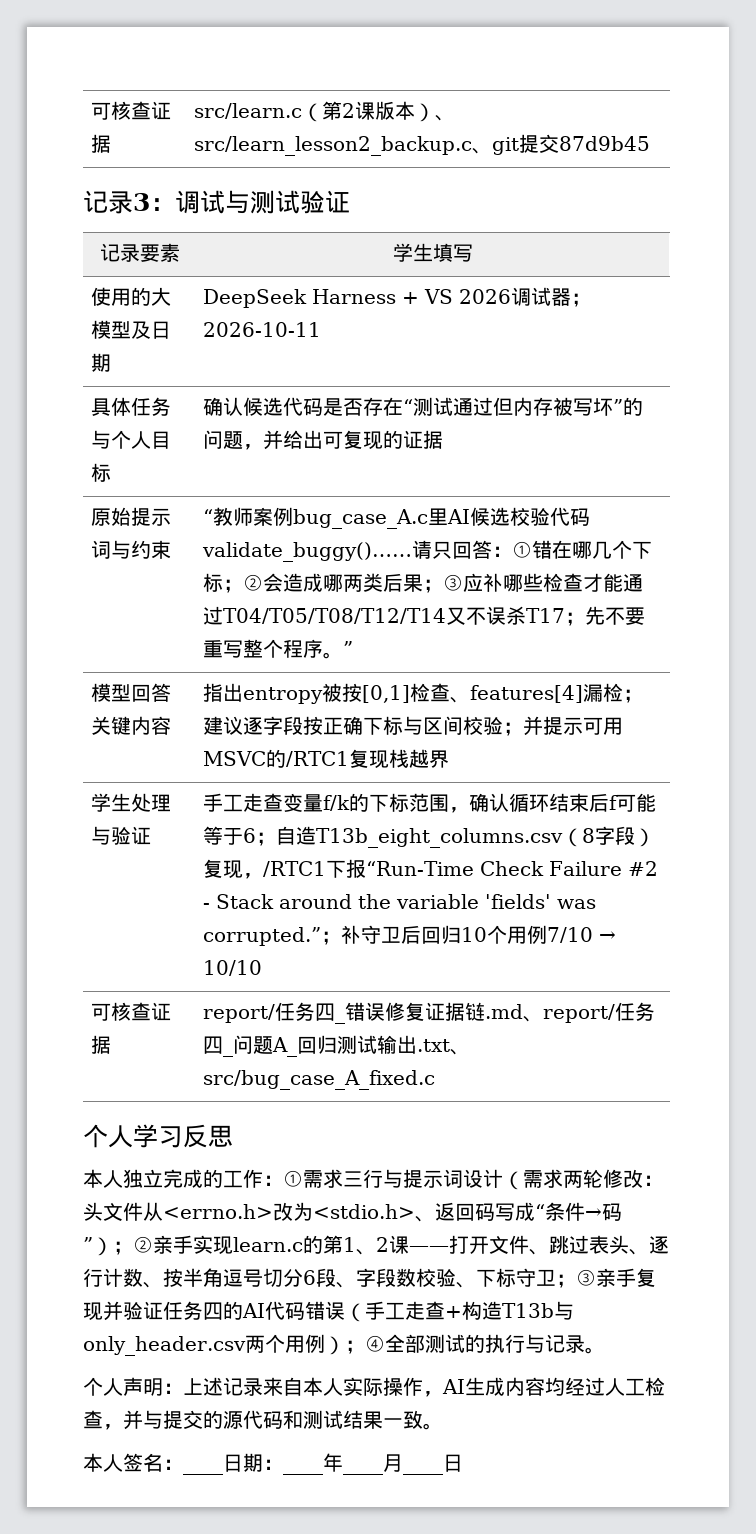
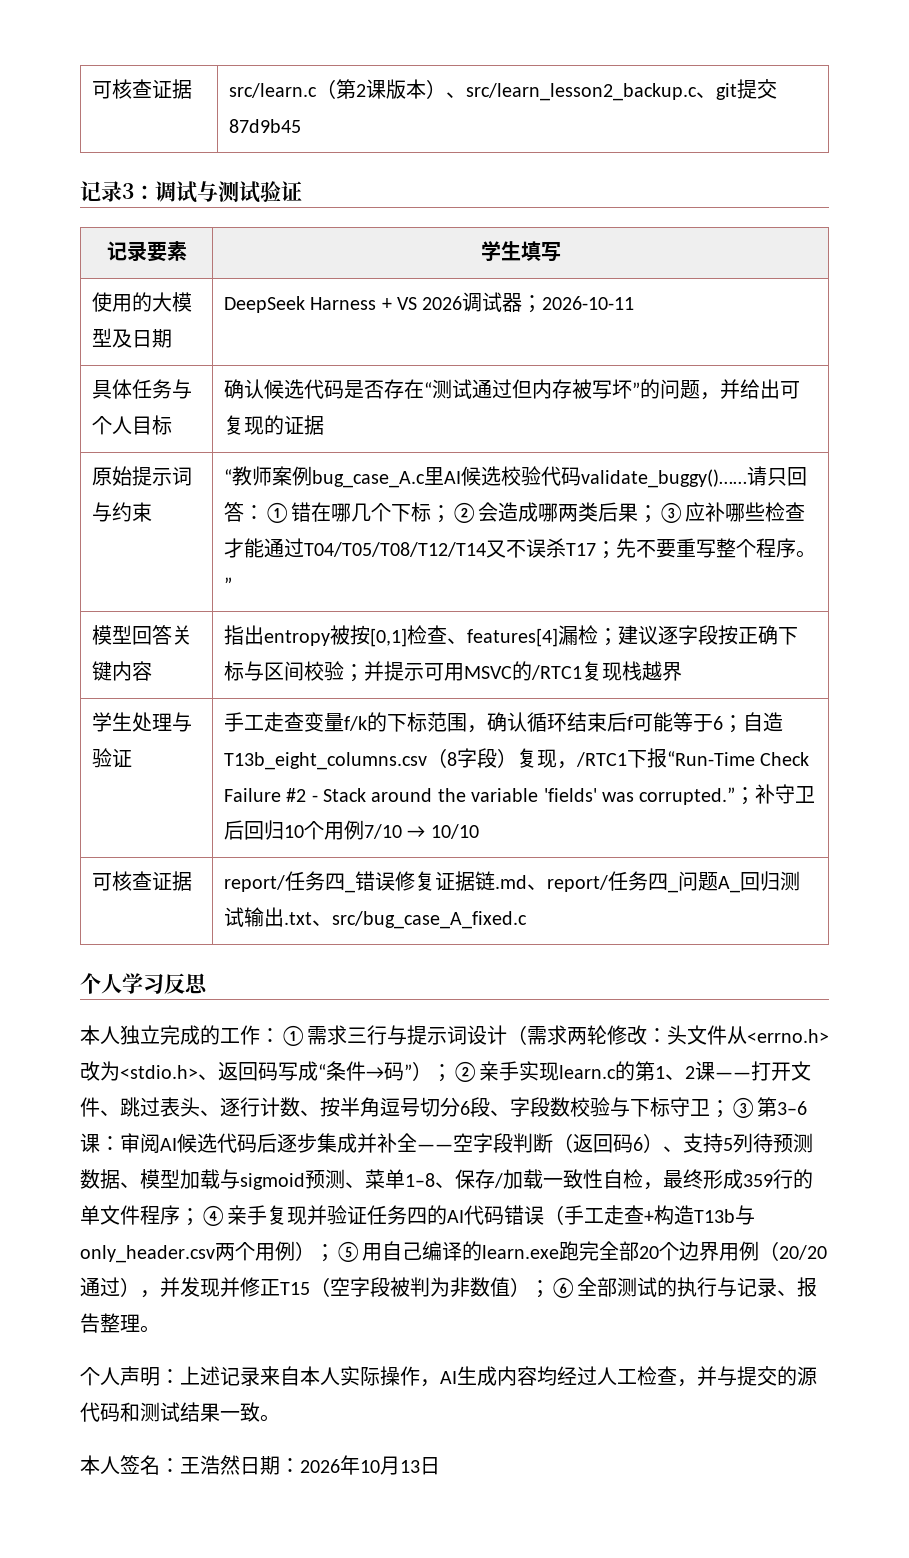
[456,1282,476,1288] 、 -> [610,1097,630,1117] 与
(596, 1277) none -> [757,1097,807,1117] [80,1133,813,1153] [80,1169,813,1190] [80,1205,227,1226] 第3–6课：审阅AI候选代码后逐步集成并补全——空字段判断（返回码6）、支持5列待预测数据、模型加载与sigmoid预测、菜单1–8、保存/加载一致性自检，最终形成359行的单文件程序；④
[364,1335,385,1352] ④ -> [335,1241,827,1262] [80,1277,577,1298] ⑤用自己编译的learn.exe跑完全部20个边界用例（20/20通过），并发现并修正T15（空字段被判为非数值）；⑥
(585, 1344) none -> [777,1277,817,1297] [80,1313,140,1333] 、报告整理
[183,1453,283,1475] [283,1453,443,1475] ____日期：____年____月____ -> [180,1455,420,1475] 王浩然日期：2026年10月13

